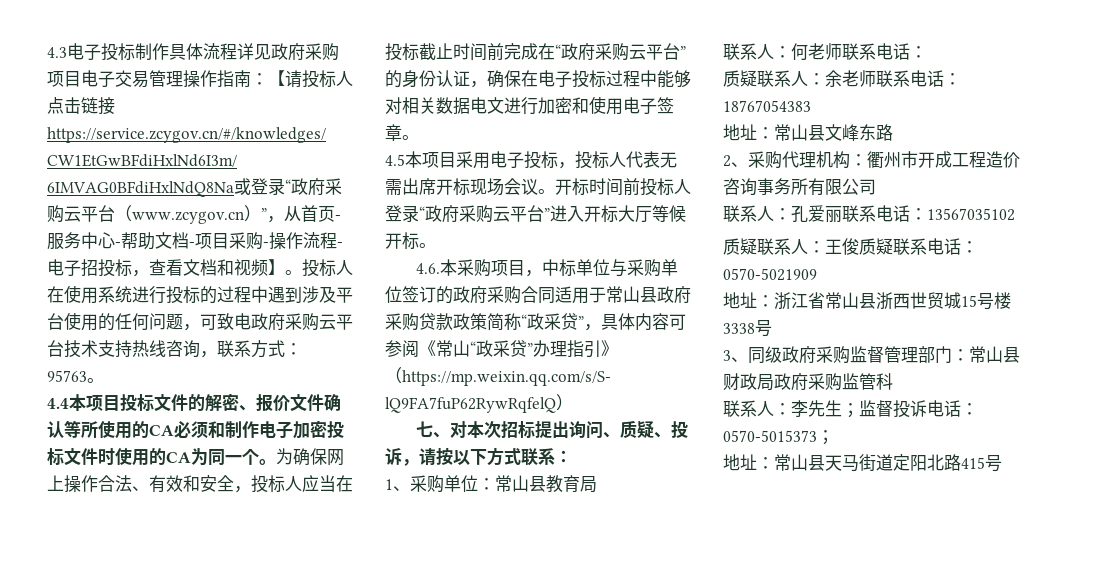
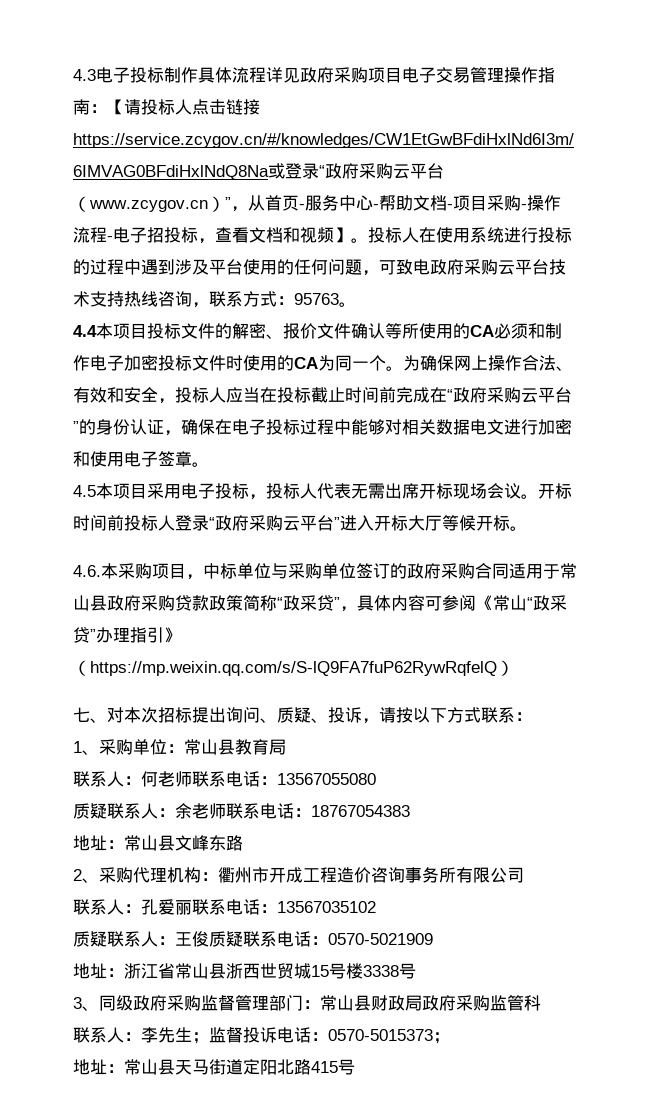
(927, 52) none -> [277,773,376,785] 13567055080

